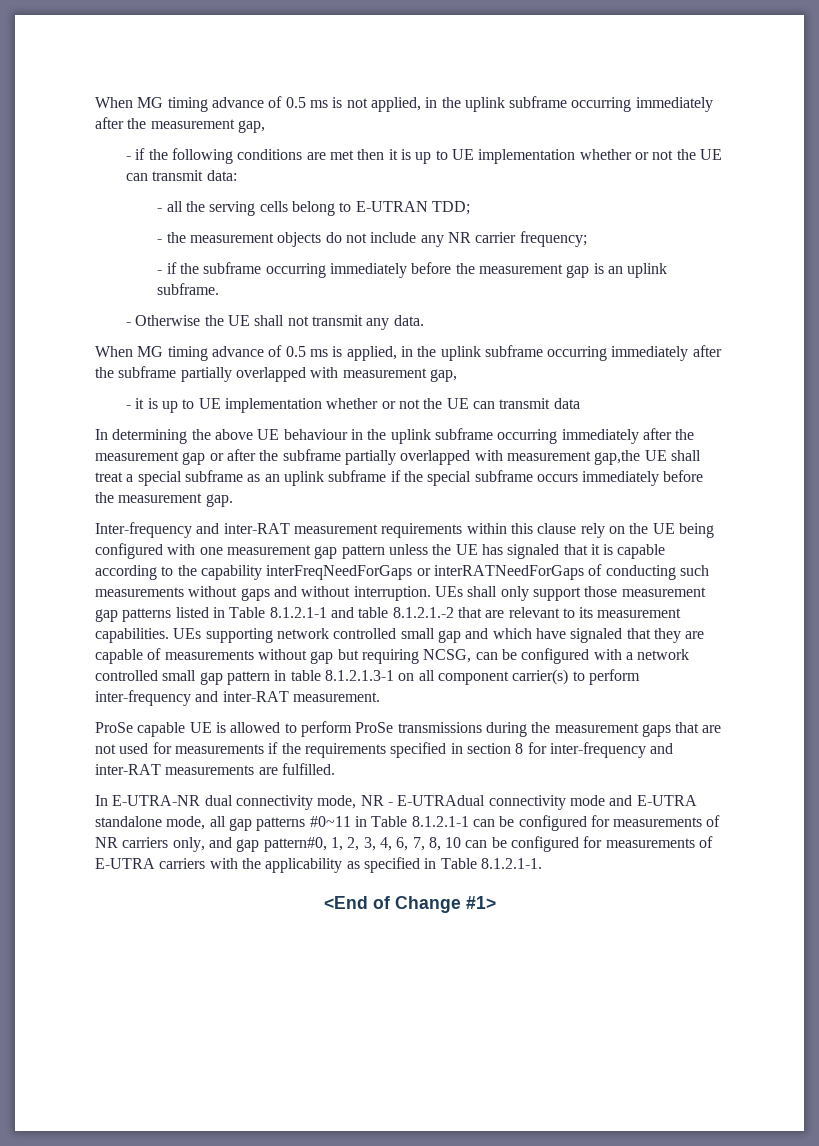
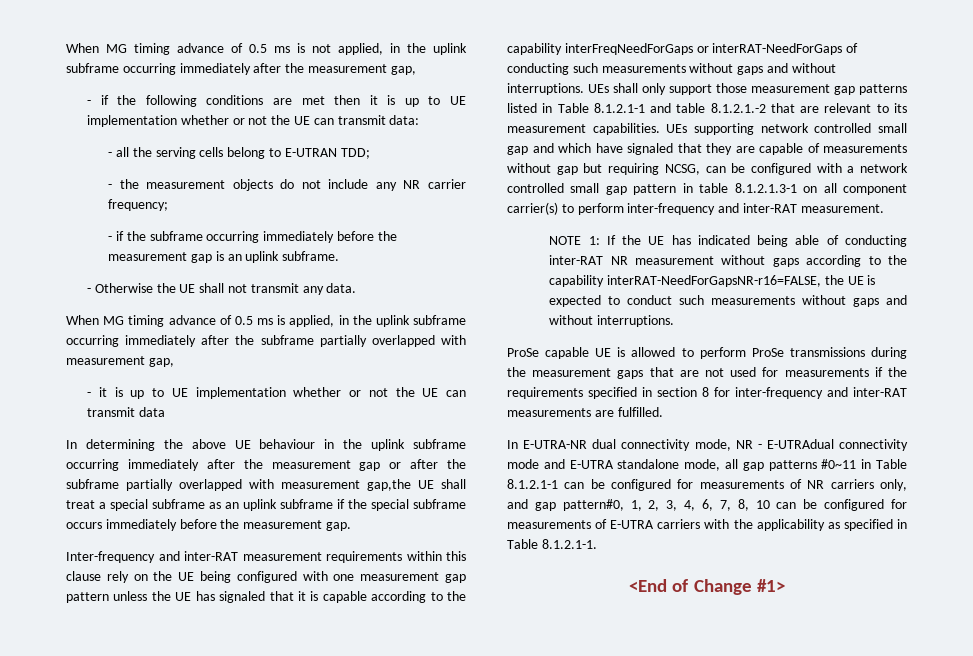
[433,565,584,580] interRATNeedForGaps -> [712,43,843,55] interRAT-NeedForGaps
[353,586,431,601] interruption. -> [507,83,584,95] interruptions.
(380, 697) none -> [549,235,907,247] [549,255,907,267] [549,275,876,287] [549,295,907,307] [549,315,675,327] // NOTE 1: If the UE has indicated being able of conducting inter-RAT NR measurement without gaps according to the capability interRAT-NeedForGapsNR-r16=FALSE, the UE is expected to conduct such measurements without gaps and without interruptions.

